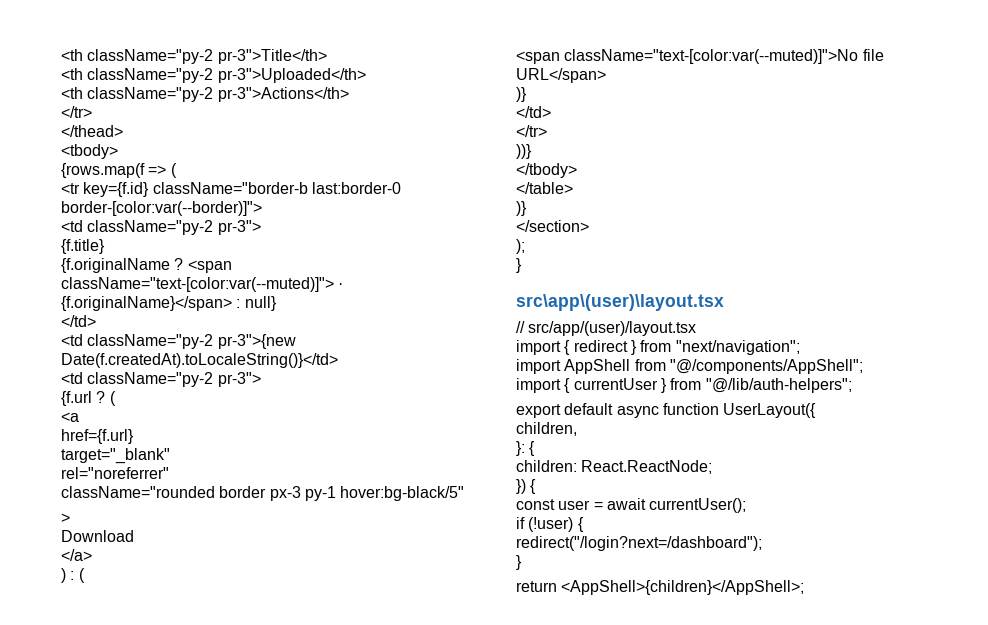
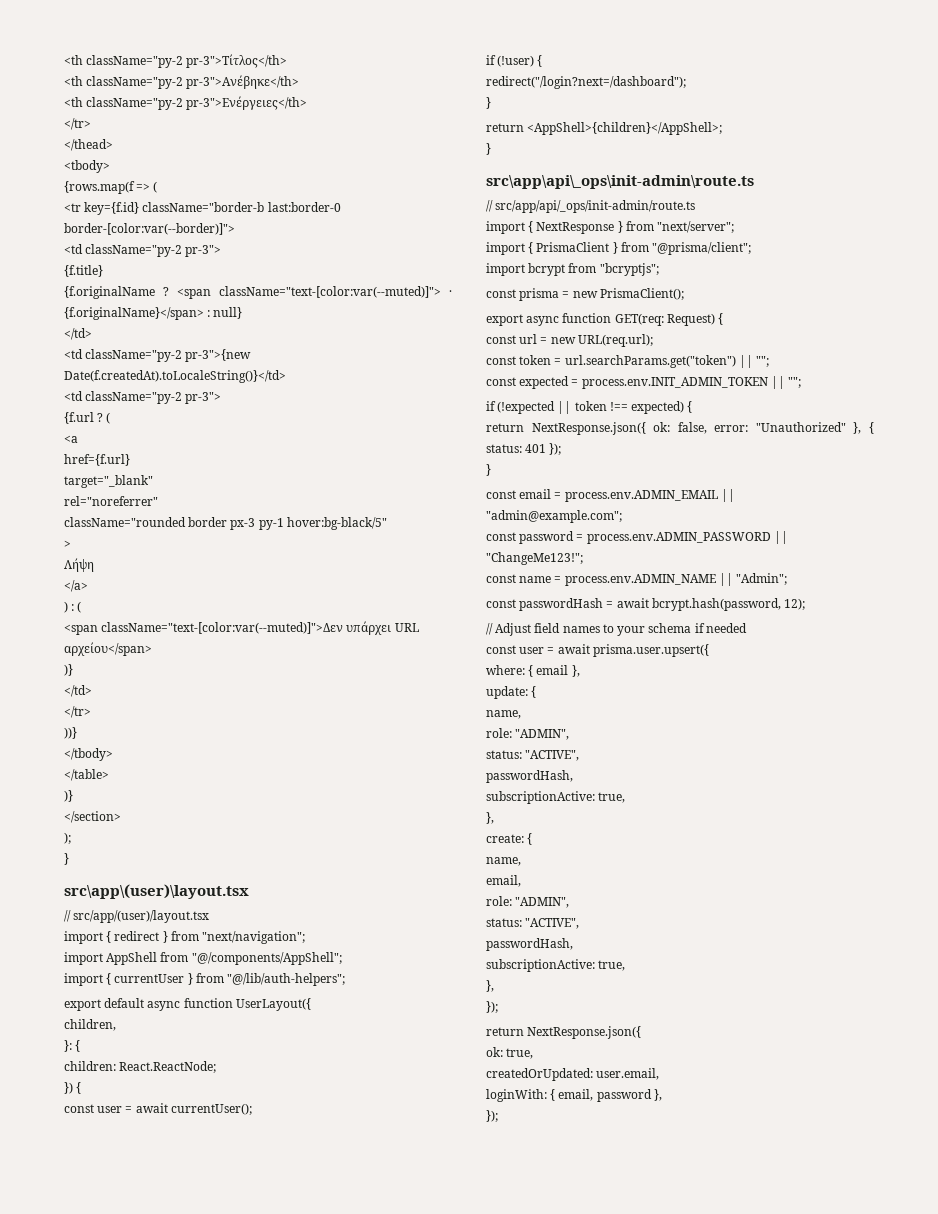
[61,49,327,64] [61,68,366,83] [61,87,349,102] <th className="py-2 pr-3">Title</th> // <th className="py-2 pr-3">Uploaded</th> // <th className="py-2 pr-3">Actions</th> -> [64,54,288,68] [64,75,300,89] [64,96,308,110] <th className="py-2 pr-3">Τίτλος</th> // <th className="py-2 pr-3">Ανέβηκε</th> // <th className="py-2 pr-3">Ενέργειες</th>
[61,530,134,542] Download -> [64,558,94,572] Λήψη
[564,49,884,64] [516,68,606,83] className="text-[color:var(--muted)]">No file URL</span> -> [101,621,419,635] [64,642,152,656] className="text-[color:var(--muted)]">Δεν υπάρχει URL αρχείου</span>
(805, 587) none -> [486,143,491,155] [486,175,754,189] [486,200,696,213] [486,221,735,234] [486,242,752,255] [486,263,659,276] [486,288,684,301] [486,313,724,326] [486,334,653,347] [486,355,770,368] [486,376,802,389] [486,401,693,414] [486,422,874,435] [486,443,562,455] [486,464,491,476] [486,489,735,502] [486,510,622,523] [486,531,788,544] [486,552,583,565] [486,573,788,586] [486,598,806,611] [486,623,747,636] [486,644,709,657] [486,665,580,677] [486,686,537,699] [486,710,521,719] [486,728,570,740] [486,750,580,761] [486,770,573,783] [486,791,626,804] [486,812,494,824] [486,833,533,845] [486,857,521,866] [486,875,521,887] [486,896,570,908] [486,918,580,929] [486,938,573,951] [486,959,626,972] [486,980,494,992] [486,1001,498,1013] [486,1026,642,1039] [486,1047,534,1059] [486,1068,660,1081] [486,1089,662,1102] [486,1110,498,1122] // } // src\app\api\_ops\init-admin\route.ts // // src/app/api/_ops/init-admin/route.ts // import { NextResponse } from "next/server"; // import { PrismaClient } from "@prisma/client"; // import bcrypt from "bcryptjs"; // const prisma = new PrismaClient(); // export async function GET(req: Request) { // const url = new URL(req.url); // const token = url.searchParams.get("token") || ""; // const expected = process.env.INIT_ADMIN_TOKEN || ""; // if (!expected || token !== expected) { // return NextResponse.json({ ok: false, error: "Unauthorized" }, { status: 401 }); // } // const email = process.env.ADMIN_EMAIL || "admin@example.com"; // const password = process.env.ADMIN_PASSWORD || "ChangeMe123!"; // const name = process.env.ADMIN_NAME || "Admin"; // const passwordHash = await bcrypt.hash(password, 12); // // Adjust field names to your schema if needed // const user = await prisma.user.upsert({ // where: { email }, // update: { // name, // role: "ADMIN", // status: "ACTIVE", // passwordHash, // subscriptionActive: true, // }, // create: { // name, // email, // role: "ADMIN", // status: "ACTIVE", // passwordHash, // subscriptionActive: true, // }, // }); // return NextResponse.json({ // ok: true, // createdOrUpdated: user.email, // loginWith: { email, password }, // });

